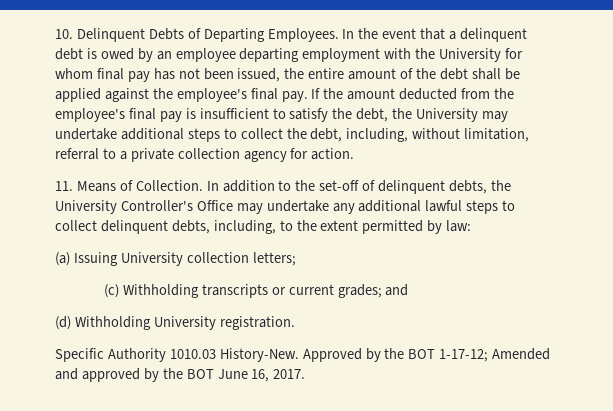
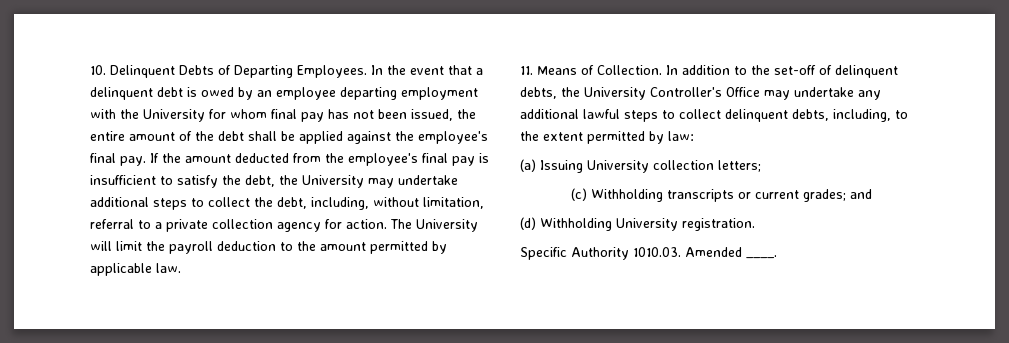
(355, 154) none -> [390,219,478,232] [90,241,447,254] [90,263,181,276] The University will limit the payroll deduction to the amount permitted by applicable law.
[169,348,551,362] [55,368,306,382] 1010.03 History-New. Approved by the BOT 1-17-12; Amended and approved by the BOT June 16, 2017. -> [633,247,777,259] 1010.03. Amended ____.

